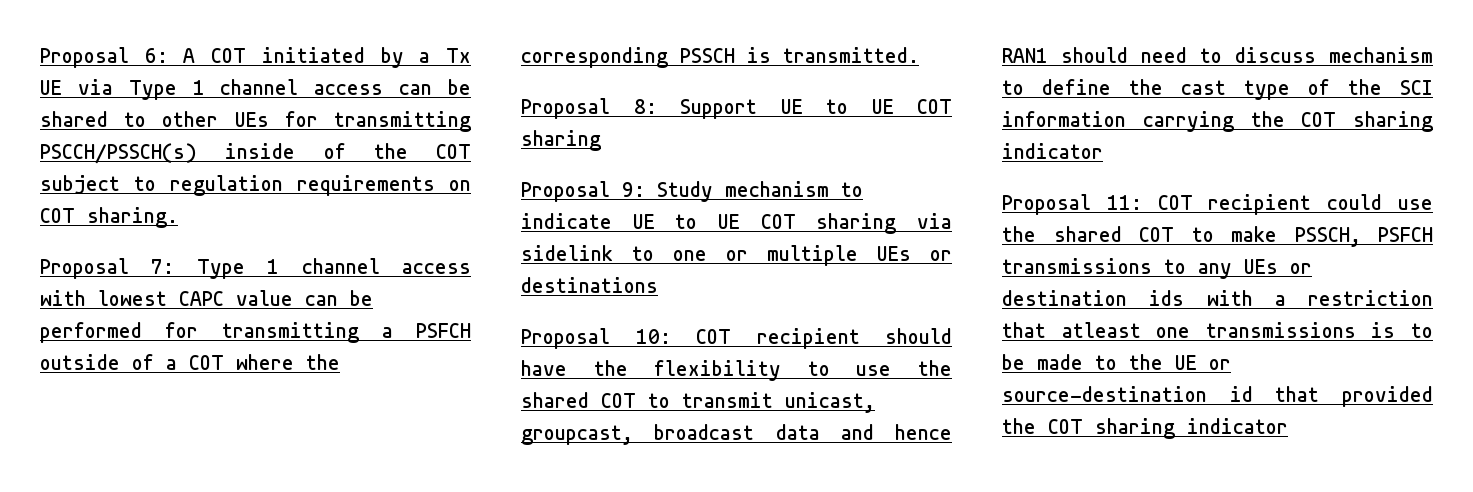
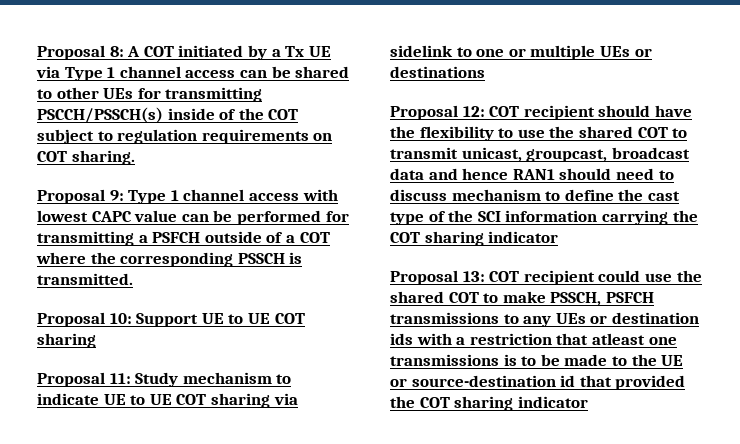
[40,47,168,68] Proposal 6: -> [37,45,124,60] Proposal 8:
[151,259,175,274] 7: -> [109,190,124,201] 9:
[633,99,657,114] 8: -> [109,313,132,324] 10:
[622,182,645,197] 9: -> [109,373,131,384] 11:
[635,329,671,344] 10: -> [462,106,485,117] 12:
[1106,195,1142,210] 11: -> [462,271,485,282] 13:

